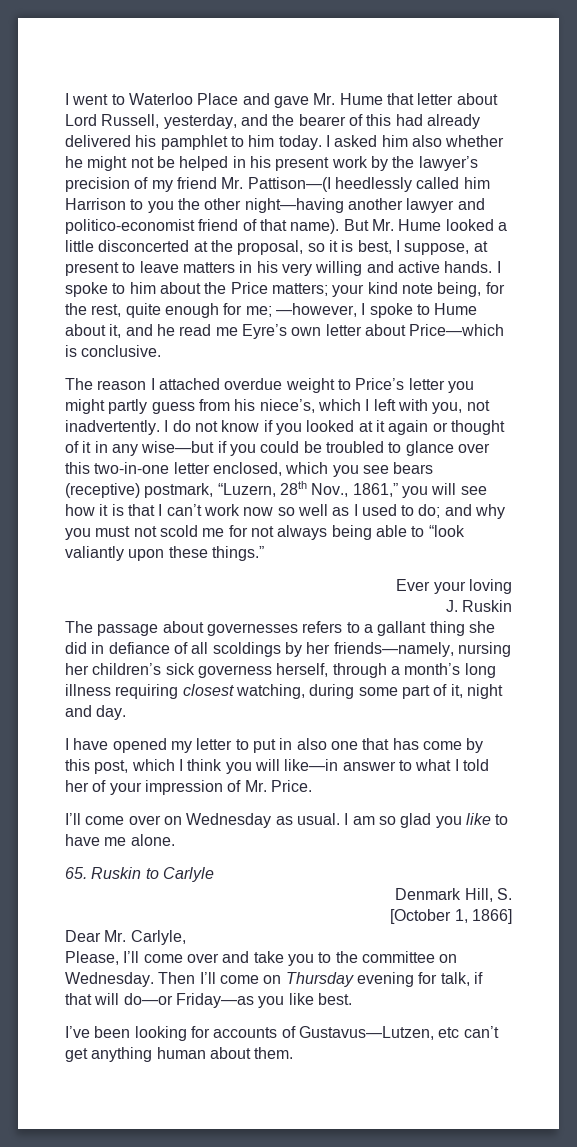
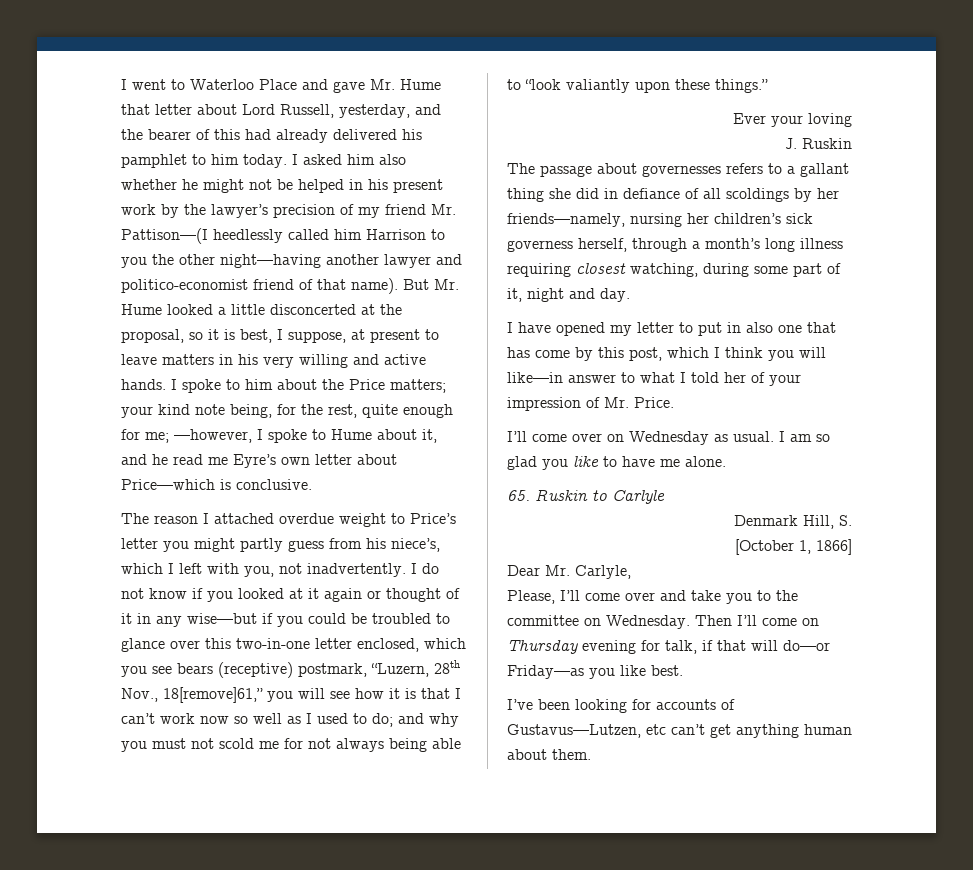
[352,483,398,497] 1861,” -> [163,687,263,703] 18[remove]61,”

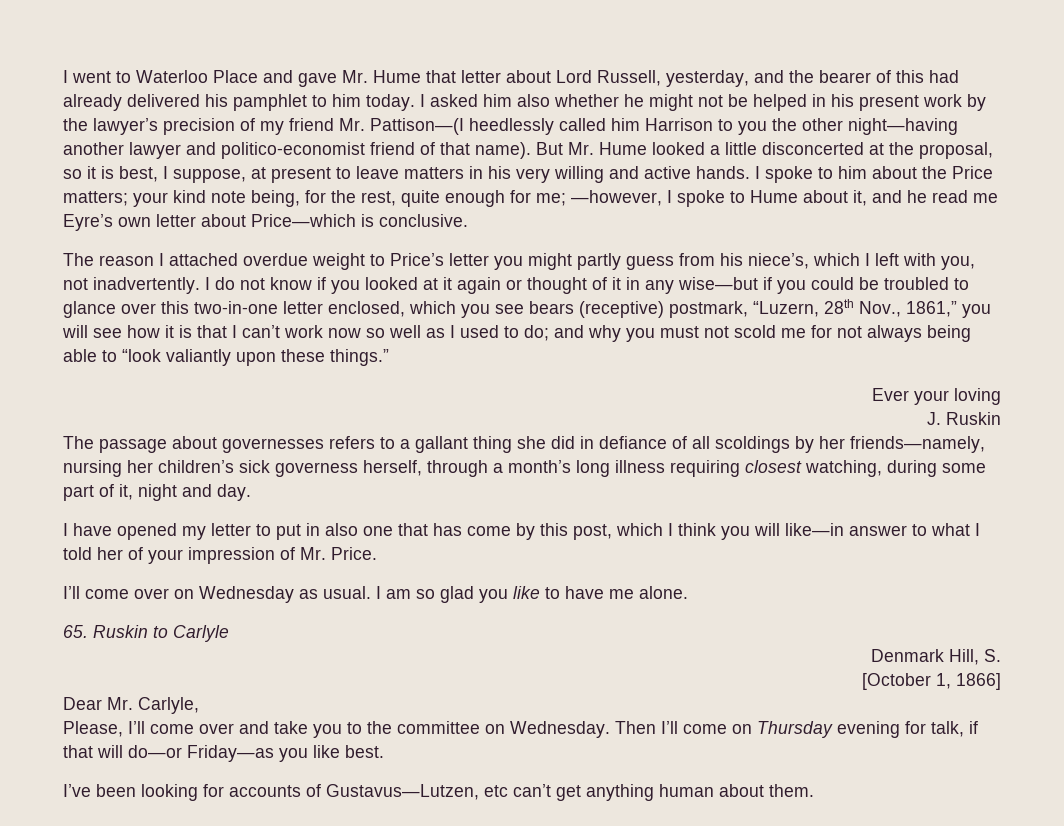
[163,687,263,703] 18[remove]61,” -> [906,301,957,317] 1861,”

